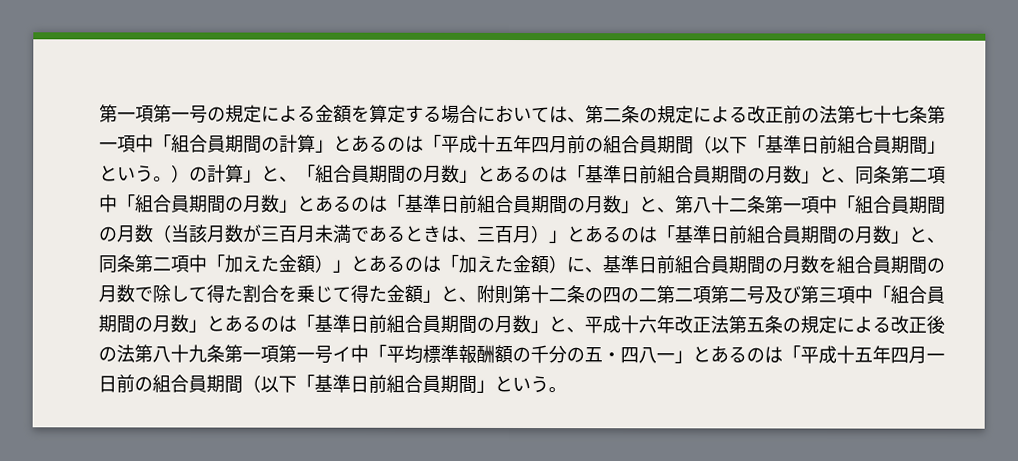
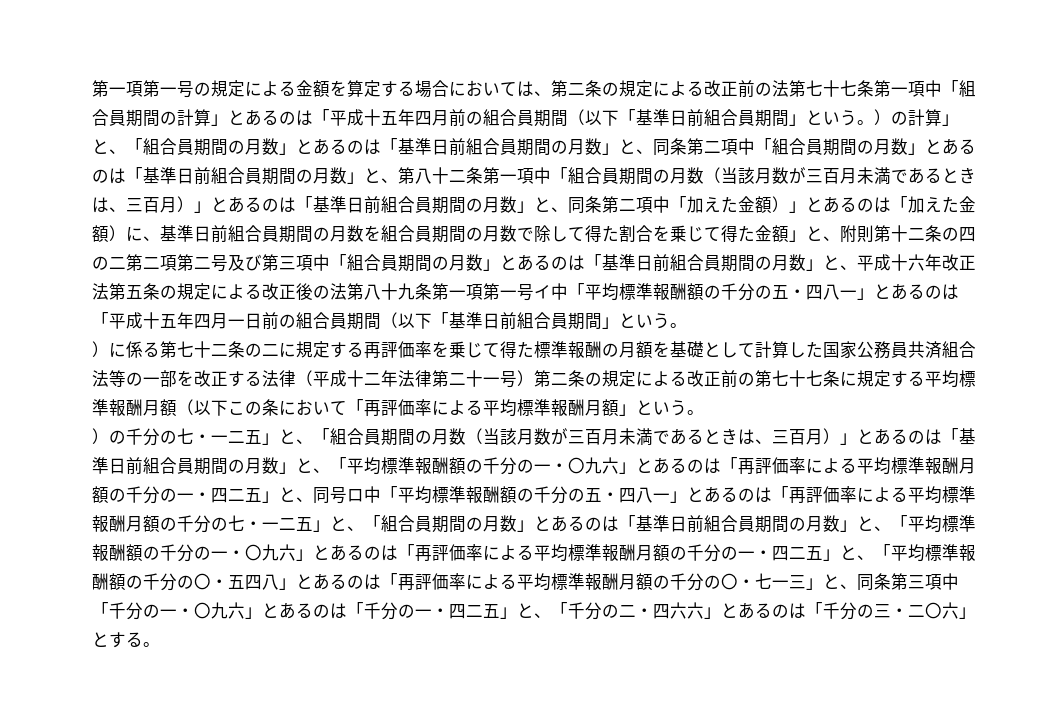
(568, 390) none -> [91,341,976,359] [91,370,976,388] [91,399,704,417] [91,428,976,446] [91,457,976,475] [91,486,976,504] [91,515,976,533] [91,544,976,562] [91,573,959,591] [91,602,976,620] [91,632,160,648] // ）に係る第七十二条の二に規定する再評価率を乗じて得た標準報酬の月額を基礎として計算した国家公務員共済組合法等の一部を改正する法律（平成十二年法律第二十一号）第二条の規定による改正前の第七十七条に規定する平均標準報酬月額（以下この条において「再評価率による平均標準報酬月額」という。 // ）の千分の七・一二五」と、「組合員期間の月数（当該月数が三百月未満であるときは、三百月）」とあるのは「基準日前組合員期間の月数」と、「平均標準報酬額の千分の一・〇九六」とあるのは「再評価率による平均標準報酬月額の千分の一・四二五」と、同号ロ中「平均標準報酬額の千分の五・四八一」とあるのは「再評価率による平均標準報酬月額の千分の七・一二五」と、「組合員期間の月数」とあるのは「基準日前組合員期間の月数」と、「平均標準報酬額の千分の一・〇九六」とあるのは「再評価率による平均標準報酬月額の千分の一・四二五」と、「平均標準報酬額の千分の〇・五四八」とあるのは「再評価率による平均標準報酬月額の千分の〇・七一三」と、同条第三項中「千分の一・〇九六」とあるのは「千分の一・四二五」と、「千分の二・四六六」とあるのは「千分の三・二〇六」とする。

